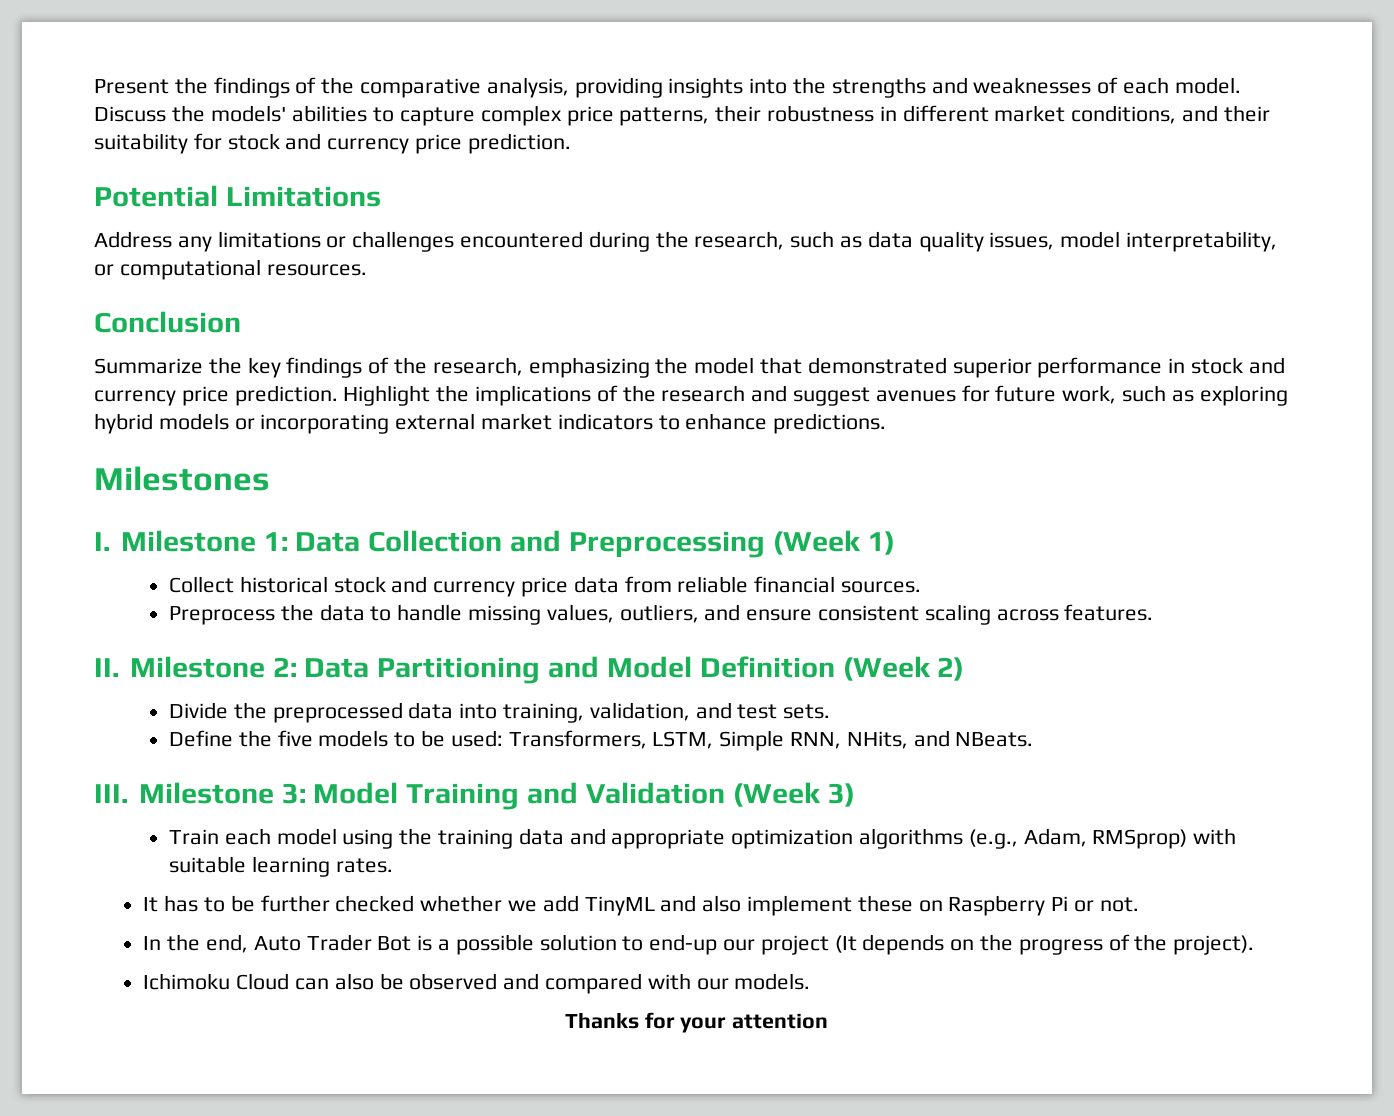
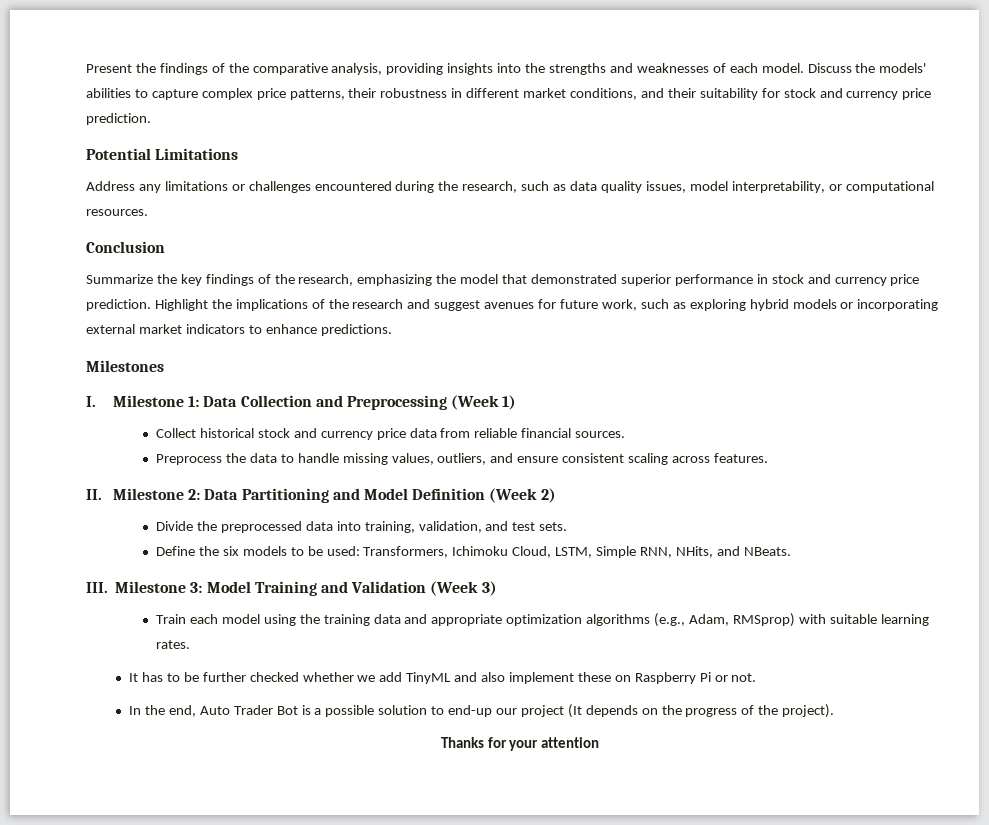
[277,730,313,747] five -> [222,546,239,556] six
(647, 739) none -> [452,546,552,558] Ichimoku Cloud,
[143,973,811,994] // Ichimoku Cloud can also be observed and compared with our models. -> (835, 711) none

